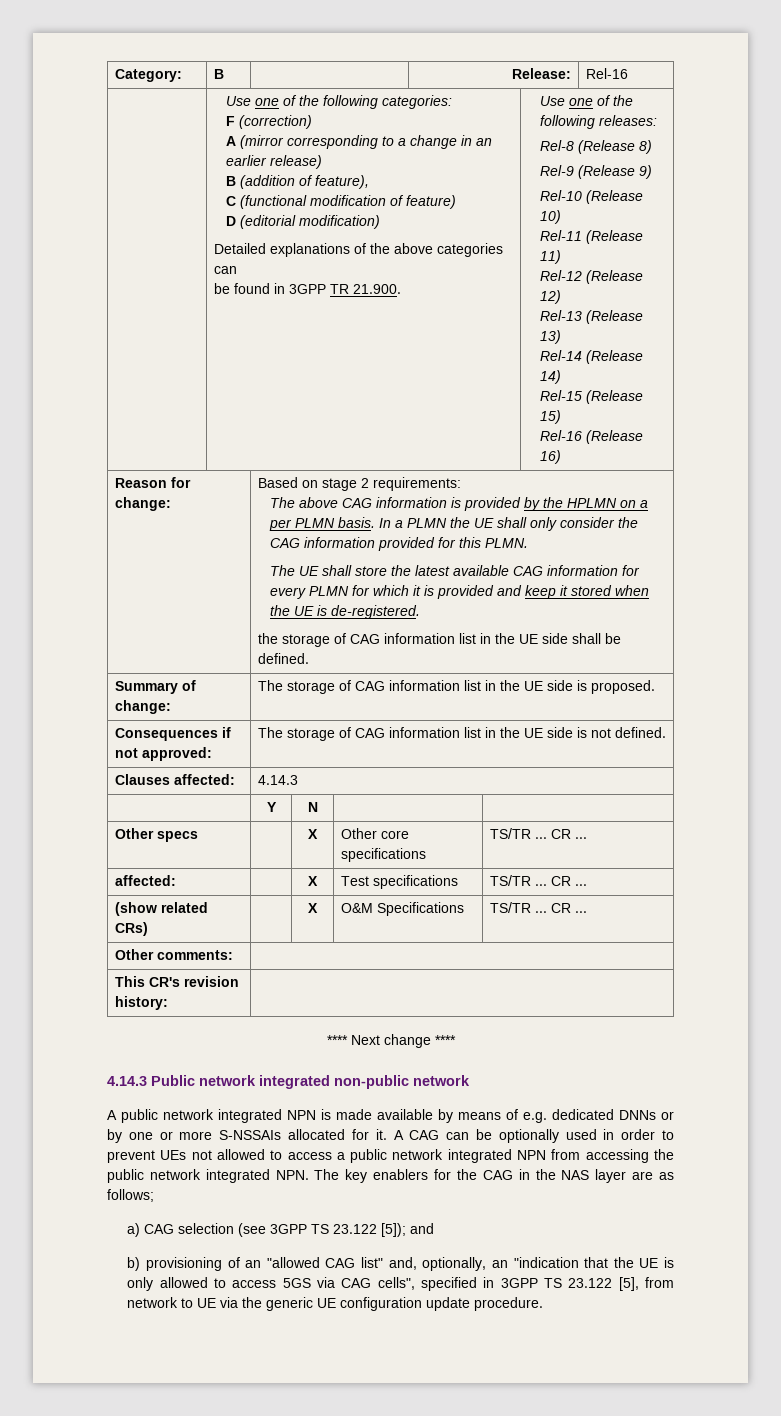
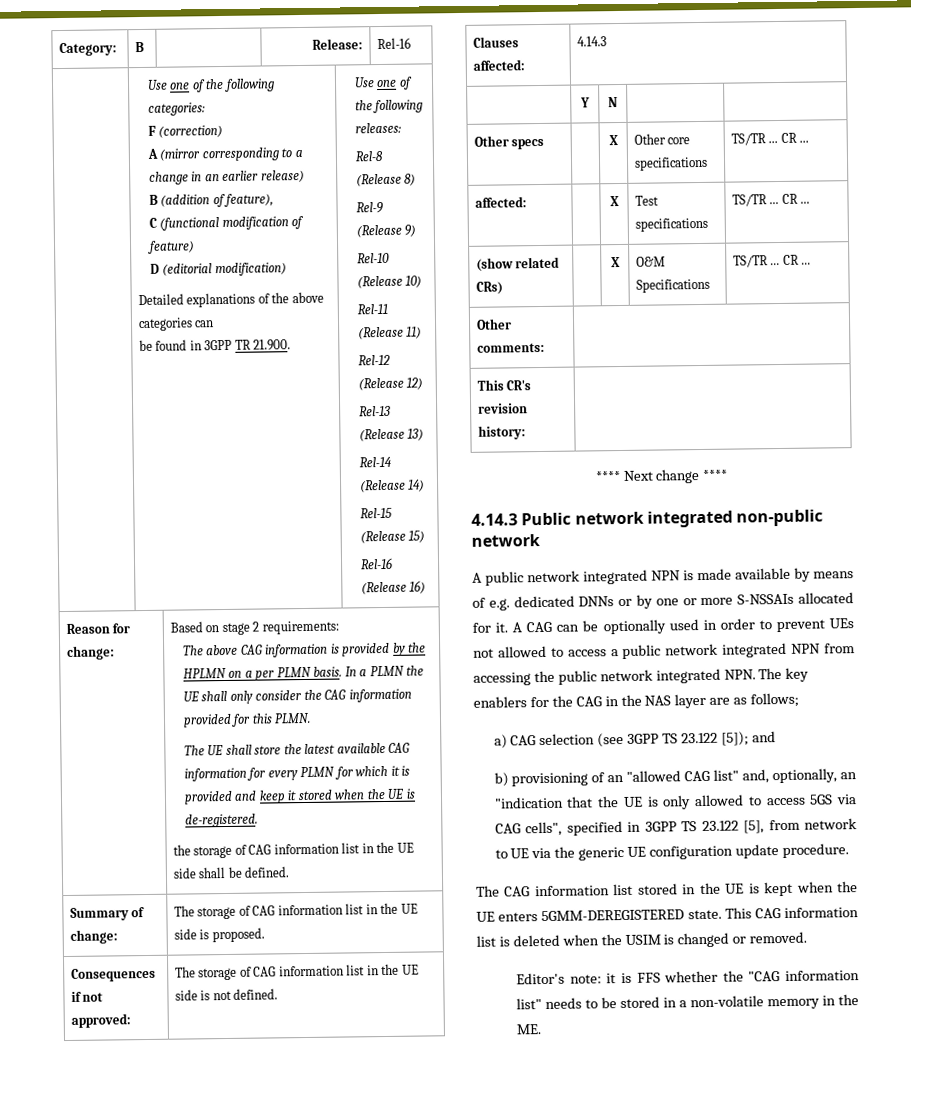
(544, 1304) none -> [476,881,858,897] [476,907,859,922] [476,931,808,948] [516,970,860,985] [516,994,859,1010] [516,1024,542,1035] // The CAG information list stored in the UE is kept when the UE enters 5GMM-DEREGISTERED state. This CAG information list is deleted when the USIM is changed or removed. // Editor's note: it is FFS whether the "CAG information list" needs to be stored in a non-volatile memory in the ME.

